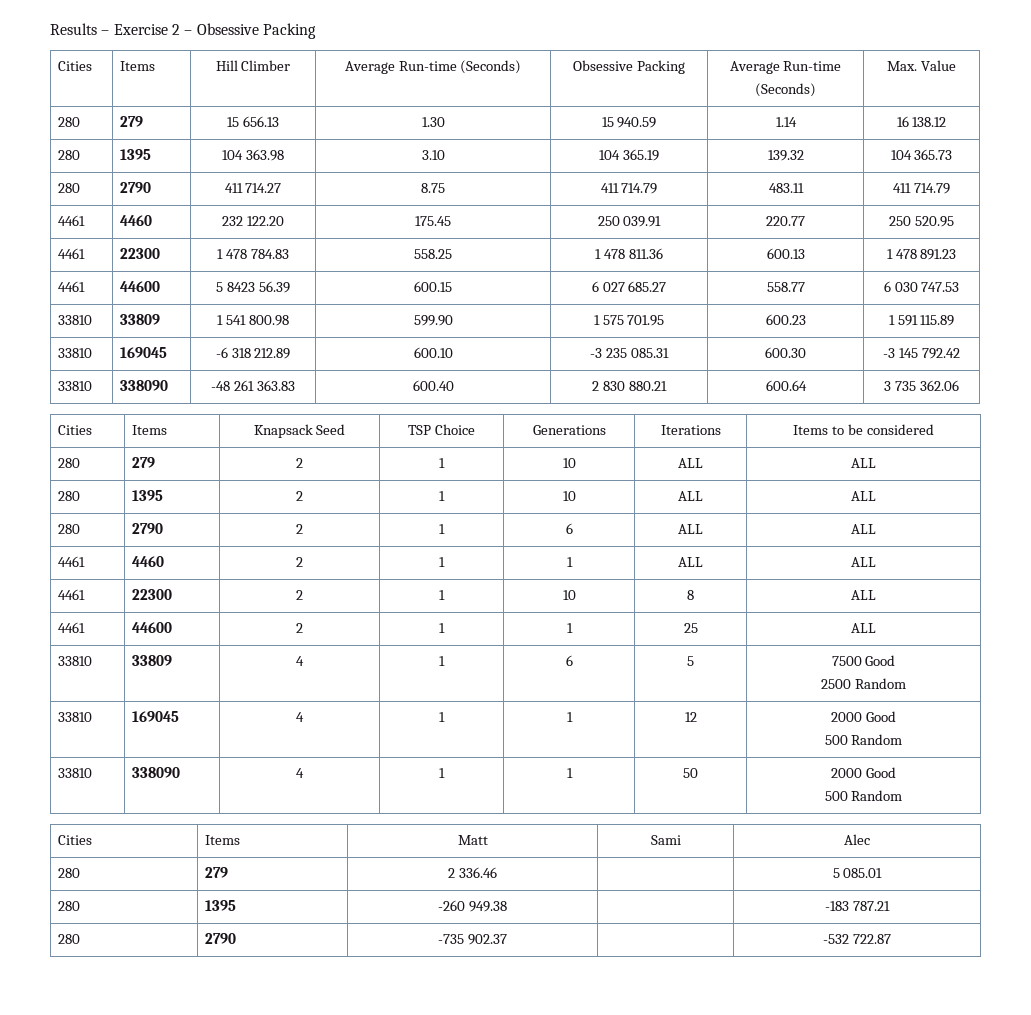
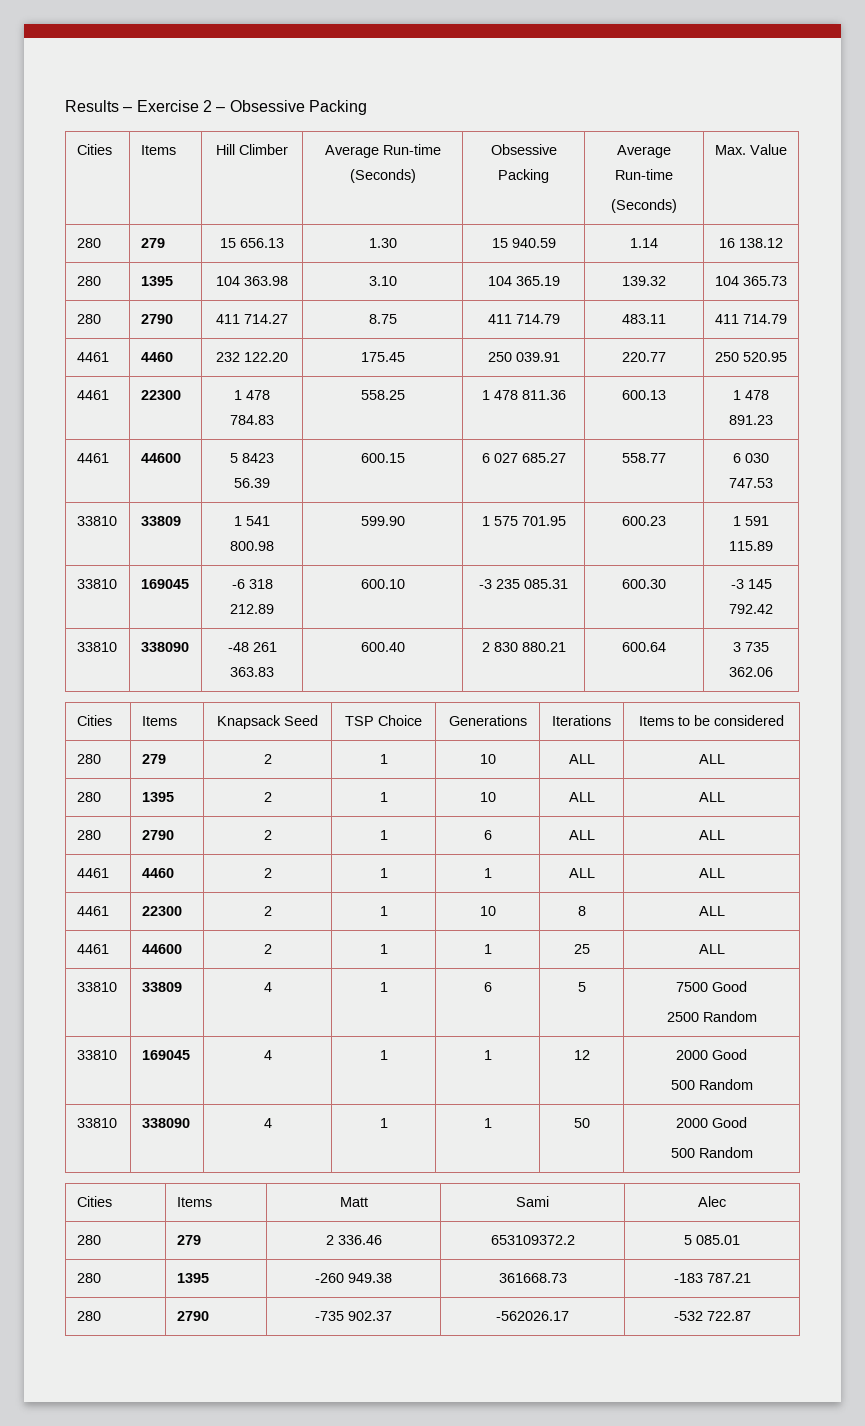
(497, 872) none -> [490,1235,575,1245] 653109372.2
(507, 906) none -> [498,1273,567,1283] 361668.73
(507, 939) none -> [496,1311,569,1321] -562026.17

